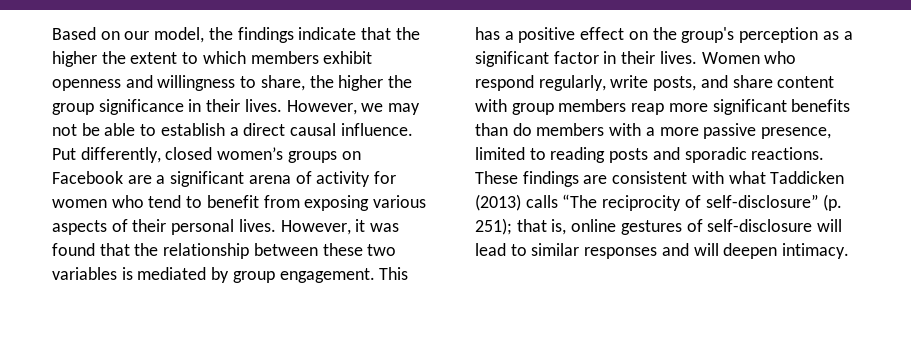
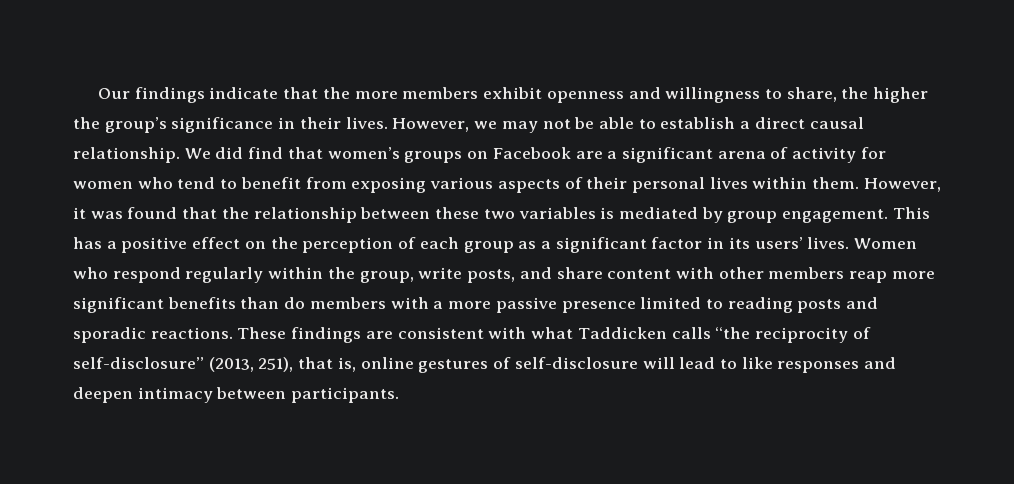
[52,27,420,43] [52,51,246,67] Based on our model, the findings indicate that the higher the extent to which -> [98,87,398,103] Our findings indicate that the more
[52,103,94,115] group -> [104,117,167,133] group’s
[340,123,413,136] [52,147,213,163] influence. Put differently, closed -> [73,147,323,163] relationship. We did find that
[238,219,276,232] lives. -> [709,177,860,189] lives within them.
[681,27,819,43] group's perception -> [302,237,514,253] perception of each group
[621,51,656,64] their -> [728,237,803,249] its users’
[538,75,606,91] regularly, -> [185,267,414,283] regularly within the group,
[511,103,554,115] group -> [718,267,764,279] other
[761,127,832,139] presence, -> [561,301,636,313] presence
[475,194,598,211] (2013) calls “The -> [671,327,751,339] calls “the
[823,194,843,211] [475,218,512,235] (p. 251); -> [208,357,294,372] (2013, 251),
[531,243,580,256] similar -> [741,357,773,369] like
[693,243,850,259] will deepen intimacy. -> [73,387,400,403] deepen intimacy between participants.

